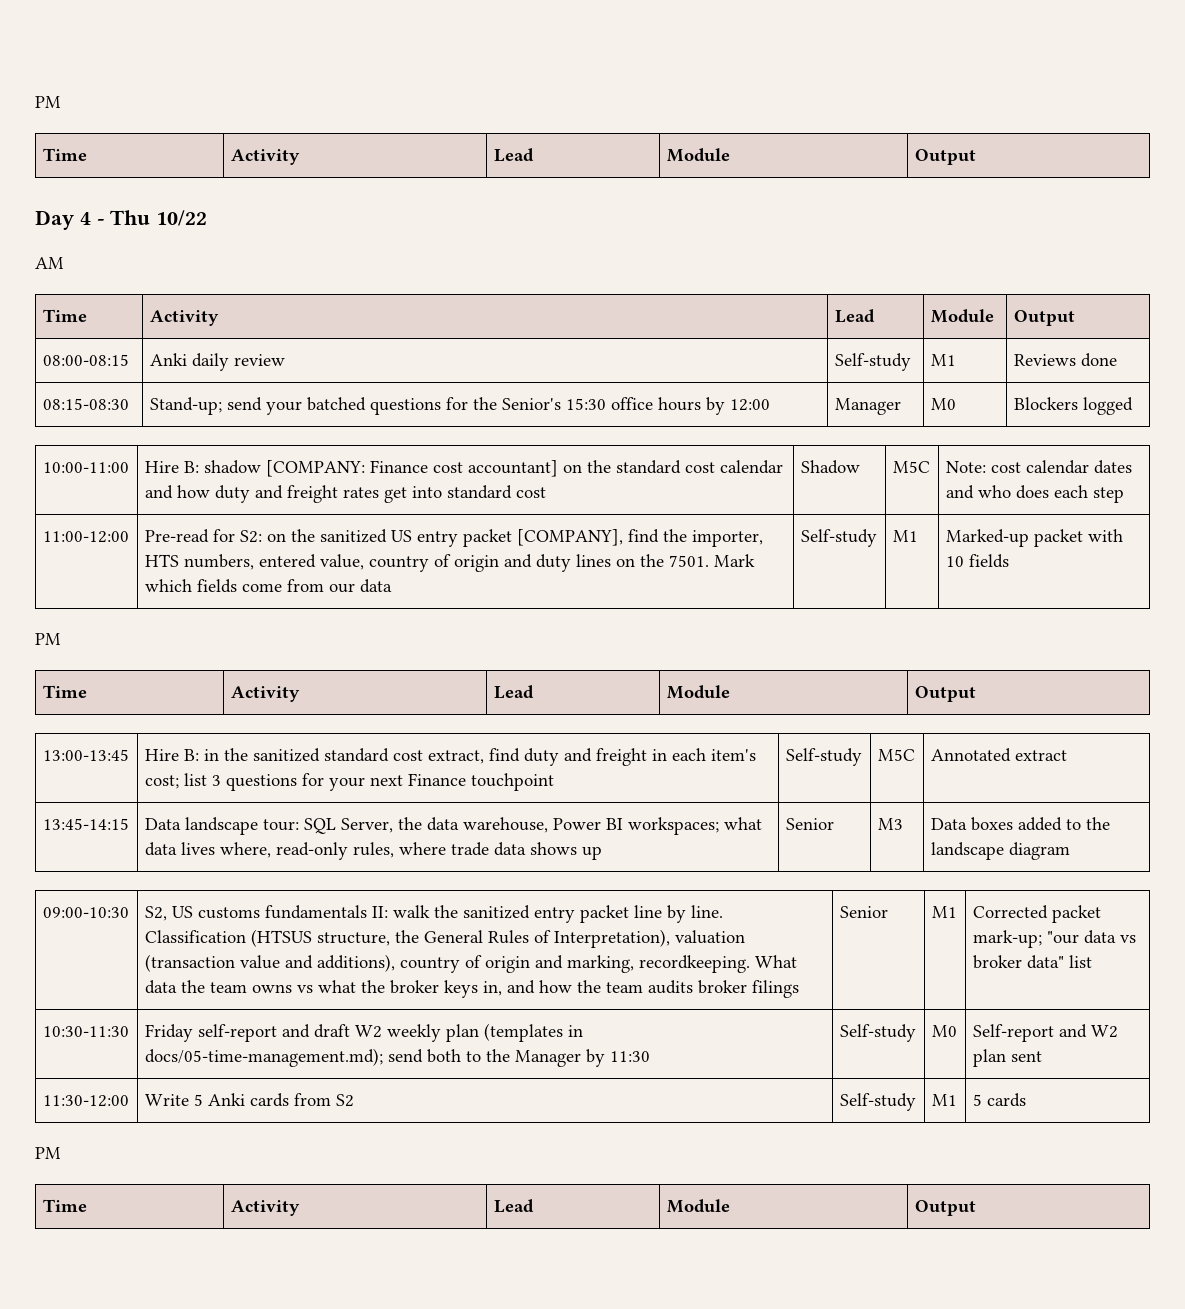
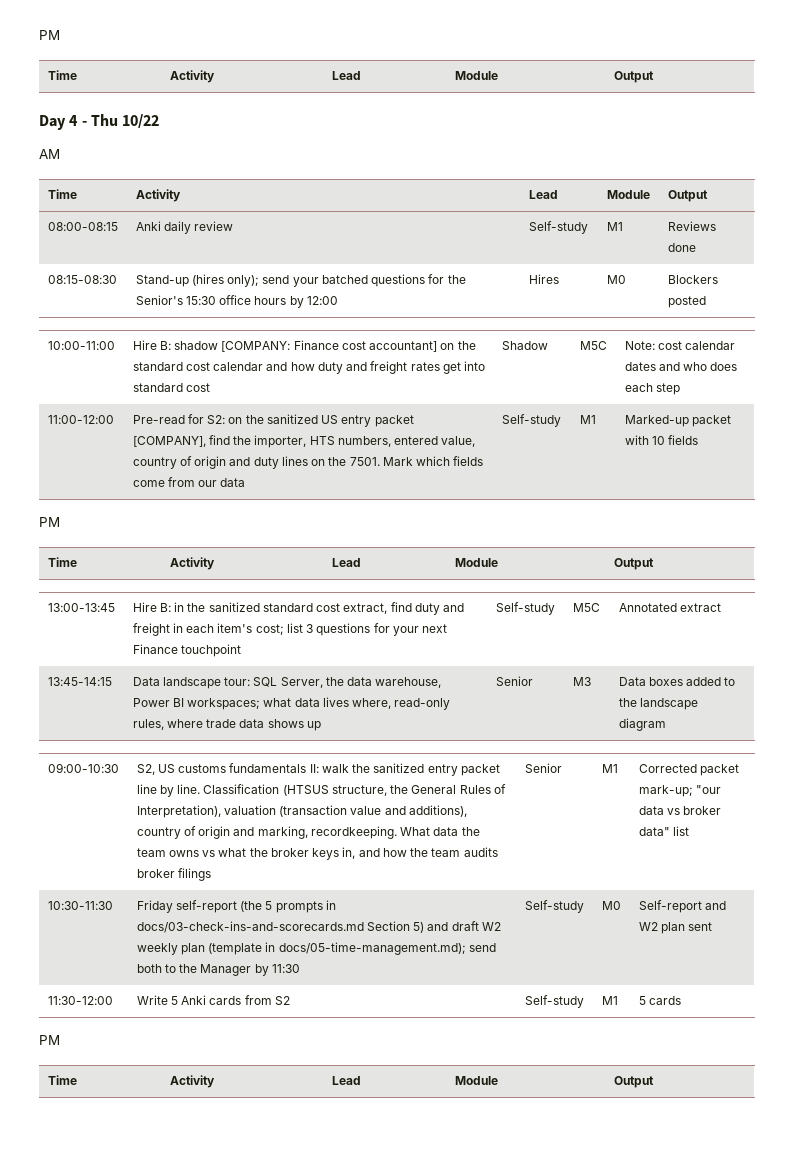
[149,397,222,415] Stand-up; -> [135,274,260,287] Stand-up (hires only);
[834,398,901,415] Manager -> [528,274,559,284] Hires
[1082,397,1133,415] logged -> [667,296,706,308] posted
(277, 1033) none -> [240,900,336,913] [136,921,425,933] (the 5 prompts in docs/03-check-ins-and-scorecards.md Section 5)
[483,1023,563,1042] (templates -> [208,943,263,955] (template

